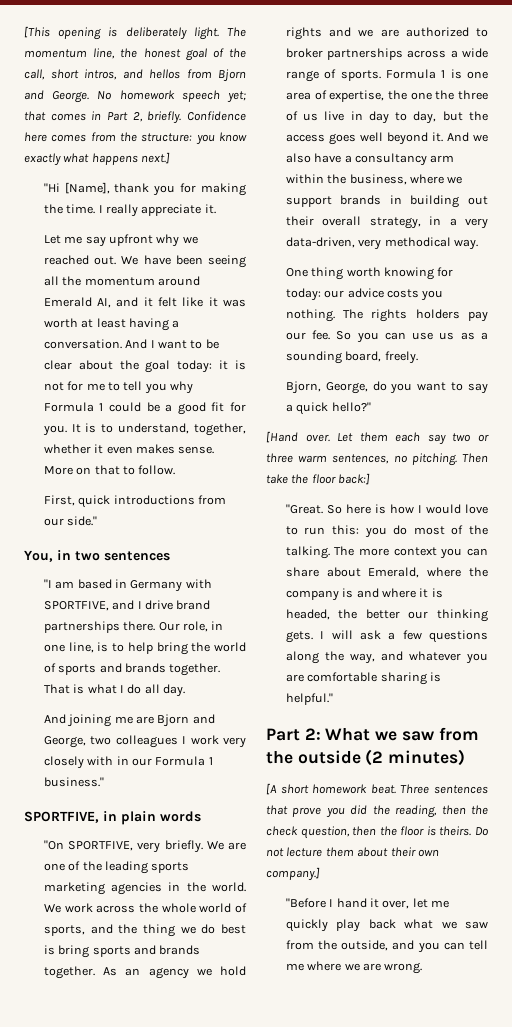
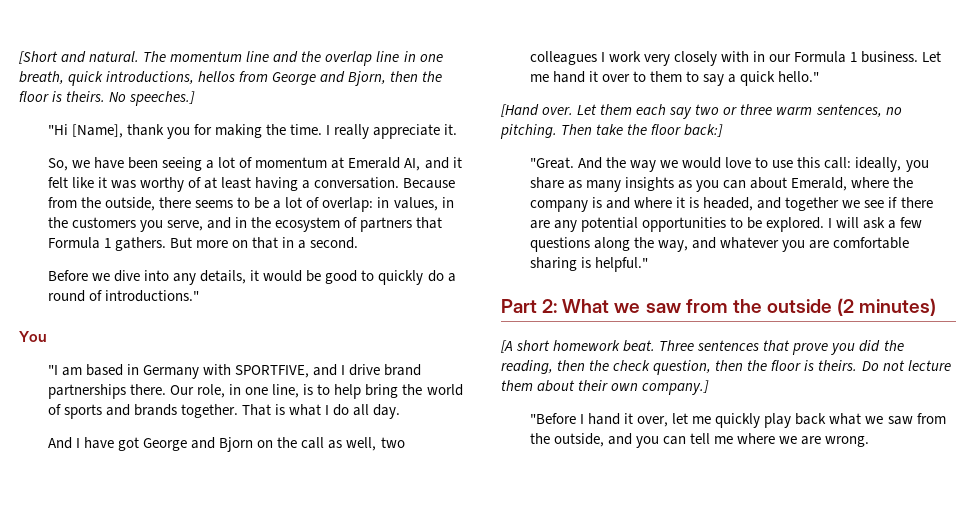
[24,26,246,40] [24,48,246,61] [24,69,246,82] [24,90,246,103] [24,111,246,124] [24,132,247,145] [24,152,171,166] [This opening is deliberately light. The momentum line, the honest goal of the call, short intros, and hellos from Bjorn and George. No homework speech yet; that comes in Part 2, briefly. Confidence here comes from the structure: you know exactly what happens next.] -> [19,51,443,66] [19,71,443,86] [19,91,196,106] [Short and natural. The momentum line and the overlap line in one breath, quick introductions, hellos from George and Bjorn, then the floor is theirs. No speeches.]
[43,234,198,247] [43,255,246,268] [43,276,200,286] Let me say upfront why we reached out. We have been seeing all the momentum around -> [47,157,345,171] So, we have been seeing a lot of momentum at
[43,318,78,328] worth -> [140,177,202,192] worthy of
[125,339,219,349] [43,360,246,373] [43,381,194,394] [43,402,247,415] [42,423,246,436] [43,444,215,454] [43,465,176,475] [43,495,226,508] [43,516,98,526] [24,550,170,562] And I want to be clear about the goal today: it is not for me to tell you why Formula 1 could be a good fit for you. It is to understand, together, whether it even makes sense. More on that to follow. // First, quick introductions from our side." // You, in two sentences -> [403,178,456,189] [47,197,454,212] [47,217,443,232] [47,237,359,251] [47,270,456,285] [47,290,200,302] [19,331,47,342] Because from the outside, there seems to be a lot of overlap: in values, in the customers you serve, and in the ecosystem of partners that Formula 1 gathers. But more on that in a second. // Before we dive into any details, it would be good to quickly do a round of introductions." // You
[67,714,215,727] [43,736,86,748] joining me are Bjorn and George, -> [75,437,377,452] I have got George and Bjorn on the call as well,
[43,777,104,787] [24,811,201,825] [43,840,246,853] [43,861,190,874] [43,882,246,895] [43,903,248,913] [43,924,247,937] [43,945,201,958] [43,966,246,979] [285,27,488,40] [285,48,488,60] [285,69,488,82] [285,90,488,102] [285,111,488,124] [285,132,489,145] [285,153,455,166] [285,174,463,185] [285,195,488,208] [285,216,488,229] [285,237,478,250] [285,267,454,280] [285,288,444,301] [285,309,488,322] [285,330,488,343] [285,351,418,364] [285,381,447,394] business." // SPORTFIVE, in plain words // "On SPORTFIVE, very briefly. We are one of the leading sports marketing agencies in the world. We work across the whole world of sports, and the thing we do best is bring sports and brands together. As an agency we hold rights and we are authorized to broker partnerships across a wide range of sports. Formula 1 is one area of expertise, the one the three of us live in day to day, but the access goes well beyond it. And we also have a consultancy arm within the business, where we support brands in building out their overall strategy, in a very data-driven, very methodical way. // One thing worth knowing for today: our advice costs you nothing. The rights holders pay our fee. So you can use us as a sounding board, freely. // Bjorn, George, do you want -> [861,51,942,63] [529,71,683,83] business. Let me hand it over to them
[331,402,371,412] hello?" -> [778,71,820,82] hello."
[326,504,488,514] [285,525,488,538] [285,546,488,559] [285,567,319,577] So here is how I would love to run this: you do most of the talking. The more context you can share -> [577,157,929,172] [529,177,747,192] And the way we would love to use this call: ideally, you share as many insights as you can
[338,609,488,622] [285,631,313,643] the better our thinking gets. -> [757,197,933,211] [529,217,825,232] and together we see if there are any potential opportunities to be explored.

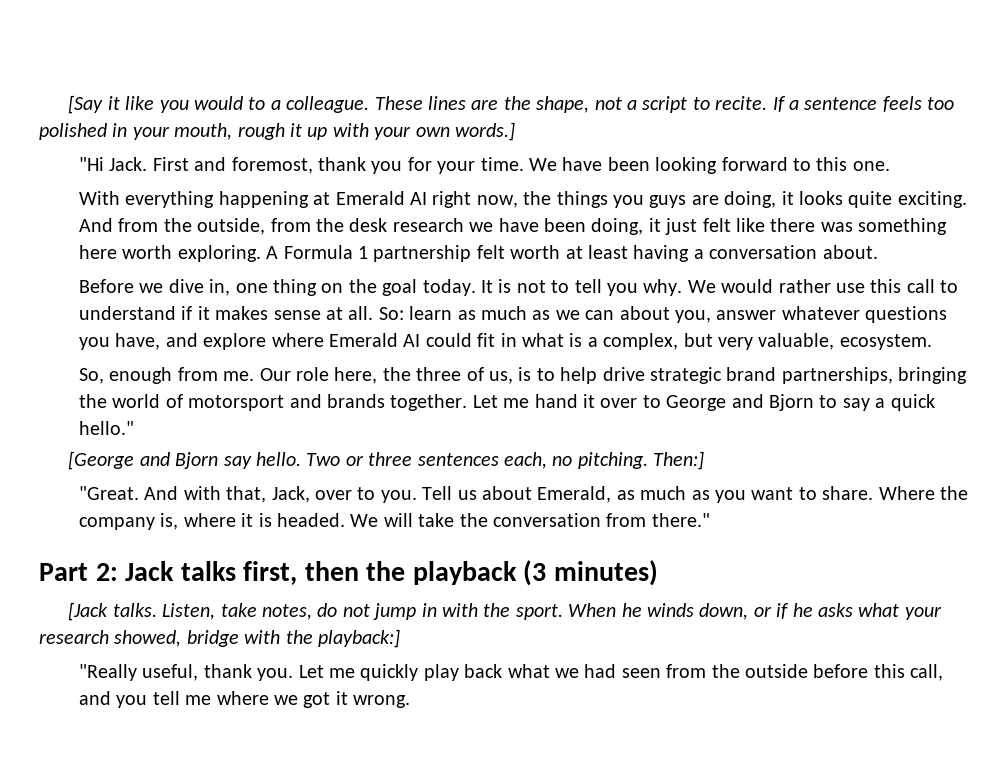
[19,51,443,66] [19,71,443,86] [19,91,196,106] [47,124,458,139] [47,157,462,171] [47,177,456,192] [47,197,454,212] [47,217,443,232] [47,237,359,251] [47,270,456,285] [47,290,200,302] [19,331,47,342] [47,364,422,379] [47,384,399,399] [Short and natural. The momentum line and the overlap line in one breath, quick introductions, hellos from George and Bjorn, then the floor is theirs. No speeches.] // "Hi [Name], thank you for making the time. I really appreciate it. // So, we have been seeing a lot of momentum at Emerald AI, and it felt like it was worthy of at least having a conversation. Because from the outside, there seems to be a lot of overlap: in values, in the customers you serve, and in the ecosystem of partners that Formula 1 gathers. But more on that in a second. // Before we dive into any details, it would be good to quickly do a round of introductions." // You // "I am based in Germany with SPORTFIVE, and I drive brand partnerships there. Our role, in one line, is to help bring -> [68,95,955,114] [39,122,515,141] [78,157,890,174] [78,191,967,208] [78,218,948,235] [78,245,878,262] [78,279,959,296] [78,306,948,323] [78,333,932,350] [78,367,968,384] [Say it like you would to a colleague. These lines are the shape, not a script to recite. If a sentence feels too polished in your mouth, rough it up with your own words.] // "Hi Jack. First and foremost, thank you for your time. We have been looking forward to this one. // With everything happening at Emerald AI right now, the things you guys are doing, it looks quite exciting. And from the outside, from the desk research we have been doing, it just felt like there was something here worth exploring. A Formula 1 partnership felt worth at least having a conversation about. // Before we dive in, one thing on the goal today. It is not to tell you why. We would rather use this call to understand if it makes sense at all. So: learn as much as we can about you, answer whatever questions you have, and explore where Emerald AI could fit in what is a complex, but very valuable, ecosystem. // So, enough from me. Our role here, the three of us, is to help drive strategic brand partnerships, bringing
[63,404,102,419] sports -> [188,395,285,411] motorsport
[242,404,401,419] [47,437,405,452] [529,51,919,66] That is what I do all day. // And I have got George and Bjorn on the call as well, two colleagues I work very closely with in our Formula 1 business. -> (468, 402) none
[650,71,683,82] them -> [666,394,814,411] George and Bjorn
[501,104,902,119] [500,124,724,139] [529,157,929,172] [529,177,914,192] [529,197,933,212] [529,217,923,232] [529,237,910,252] [529,257,649,272] [501,298,937,316] [501,340,904,355] [501,360,951,375] [501,380,710,395] [529,413,689,427] [Hand over. Let them each say two or three warm sentences, no pitching. Then take the floor back:] // "Great. And the way we would love to use this call: ideally, you share as many insights as you can about Emerald, where the company is and where it is headed, and together we see if there are any potential opportunities to be explored. I will ask a few questions along the way, and whatever you are comfortable sharing is helpful." // Part 2: What we saw from the outside (2 minutes) // [A short homework beat. Three sentences that prove you did the reading, then the check question, then the floor is theirs. Do not lecture them about their own company.] // "Before I hand it over, let -> [68,451,705,470] [78,486,968,503] [78,513,710,530] [39,560,659,586] [68,602,942,621] [39,629,400,648] [78,664,324,681] [George and Bjorn say hello. Two or three sentences each, no pitching. Then:] // "Great. And with that, Jack, over to you. Tell us about Emerald, as much as you want to share. Where the company is, where it is headed. We will take the conversation from there." // Part 2: Jack talks first, then the playback (3 minutes) // [Jack talks. Listen, take notes, do not jump in with the sport. When he winds down, or if he asks what your research showed, bridge with the playback:] // "Really useful, thank you. Let
[887,413,946,425] [529,433,604,447] saw from the outside, -> [584,664,944,681] had seen from the outside before this call,
[663,436,687,445] can -> (148, 701) none
[801,436,822,445] are -> [303,691,348,708] got it

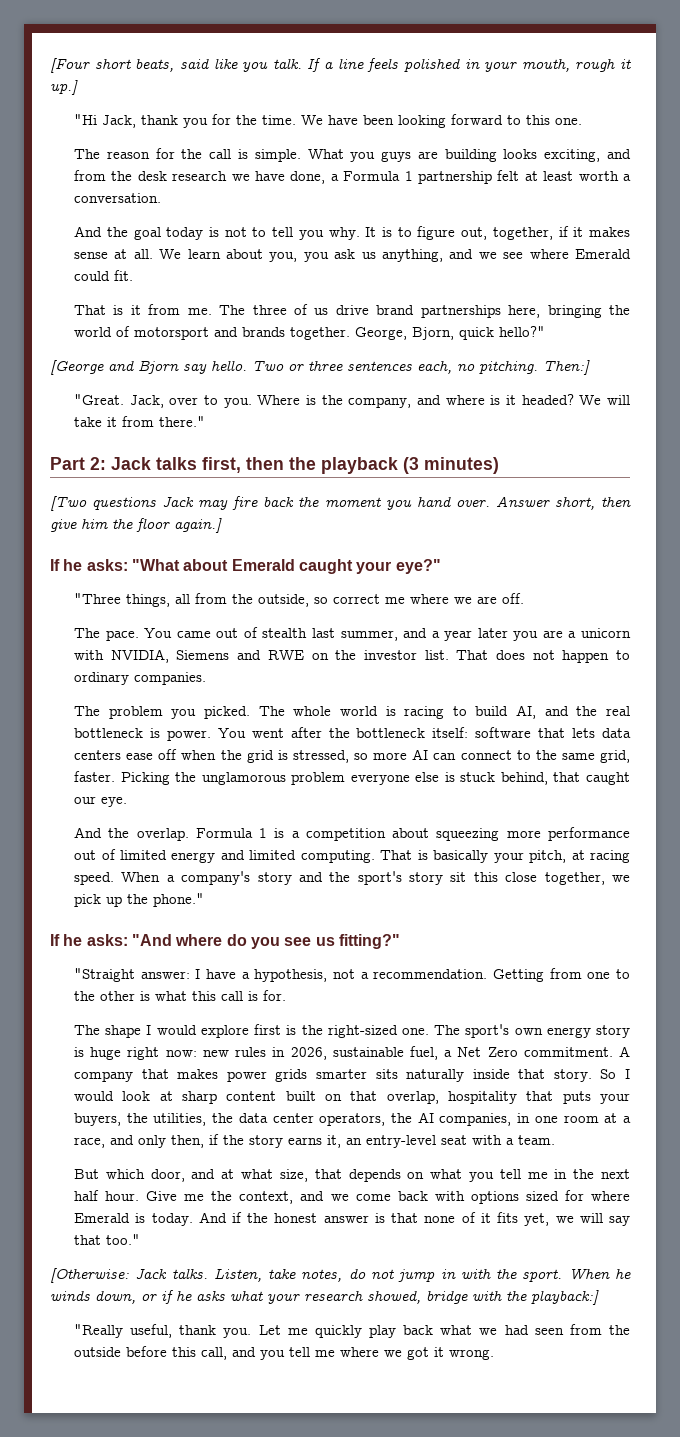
[68,95,955,114] [Say it like you would to a colleague. These lines are the shape, not a script to recite. If a sentence feels too -> [50,58,399,73] [Four short beats, said like you talk. If a line feels
[307,122,515,141] [78,157,313,174] up with your own words.] // "Hi Jack. First and foremost, -> [50,80,78,95] [74,114,137,128] up.] // "Hi Jack,
[437,161,476,174] your -> [236,115,258,125] the
[78,191,967,208] [78,218,266,235] With everything happening at Emerald AI right now, the things you guys are doing, it looks quite exciting. And from the outside, -> [74,148,631,162] The reason for the call is simple. What you guys are building looks exciting, and
[543,218,948,235] [78,245,279,262] been doing, it just felt like there was something here worth exploring. A -> [290,171,339,184] done, a
[510,245,561,259] worth -> (520, 175) none
[633,245,878,262] [78,279,493,296] having a conversation about. // Before we dive in, one thing on the goal today. It -> [578,171,631,181] [74,193,162,203] [74,226,204,240] worth a conversation. // And the goal today
[687,279,959,293] [78,306,176,320] We would rather use this call to understand -> [365,226,553,240] It is to figure out, together,
[378,306,948,323] [78,333,932,350] [78,367,893,384] So: learn as much as we can about you, answer whatever questions you have, and explore where Emerald AI could fit in what is a complex, but very valuable, ecosystem. // So, enough from me. Our role here, the three of us, is to help drive strategic brand partnerships, -> [159,249,631,262] [74,270,134,281] [74,304,541,318] We learn about you, you ask us anything, and we see where Emerald could fit. // That is it from me. The three of us drive brand partnerships here,
[472,394,935,411] [78,421,134,435] Let me hand it over to George and Bjorn to say a quick hello." -> [355,326,546,340] George, Bjorn, quick hello?"
[144,486,267,503] And with that, -> (125, 399) none
[422,486,968,503] [78,513,345,530] Tell us about Emerald, as much as you want to share. Where the company is, where it is headed. -> [257,394,574,408] Where is the company, and where is it headed?
[459,513,601,527] the conversation -> [107,417,118,427] it
[68,602,109,621] [Jack -> [50,496,632,511] [50,518,222,533] [50,559,441,574] [74,593,525,607] [74,627,631,641] [74,649,630,663] [74,672,207,685] [74,705,631,719] [74,727,631,741] [74,749,630,763] [74,771,631,785] [74,796,128,807] [74,827,630,841] [74,849,630,863] [74,871,630,885] [74,893,205,907] [50,934,400,949] [74,968,630,982] [74,990,287,1001] [74,1024,630,1038] [74,1046,630,1060] [74,1069,630,1082] [74,1091,630,1104] [74,1112,631,1126] [74,1134,556,1148] [74,1169,630,1182] [74,1190,630,1204] [74,1212,630,1226] [74,1234,141,1245] [50,1268,168,1283] [Two questions Jack may fire back the moment you hand over. Answer short, then give him the floor again.] // If he asks: "What about Emerald caught your eye?" // "Three things, all from the outside, so correct me where we are off. // The pace. You came out of stealth last summer, and a year later you are a unicorn with NVIDIA, Siemens and RWE on the investor list. That does not happen to ordinary companies. // The problem you picked. The whole world is racing to build AI, and the real bottleneck is power. You went after the bottleneck itself: software that lets data centers ease off when the grid is stressed, so more AI can connect to the same grid, faster. Picking the unglamorous problem everyone else is stuck behind, that caught our eye. // And the overlap. Formula 1 is a competition about squeezing more performance out of limited energy and limited computing. That is basically your pitch, at racing speed. When a company's story and the sport's story sit this close together, we pick up the phone." // If he asks: "And where do you see us fitting?" // "Straight answer: I have a hypothesis, not a recommendation. Getting from one to the other is what this call is for. // The shape I would explore first is the right-sized one. The sport's own energy story is huge right now: new rules in 2026, sustainable fuel, a Net Zero commitment. A company that makes power grids smarter sits naturally inside that story. So I would look at sharp content built on that overlap, hospitality that puts your buyers, the utilities, the data center operators, the AI companies, in one room at a race, and only then, if the story earns it, an entry-level seat with a team. // But which door, and at what size, that depends on what you tell me in the next half hour. Give me the context, and we come back with options sized for where Emerald is today. And if the honest answer is that none of it fits yet, we will say that too." // [Otherwise: Jack

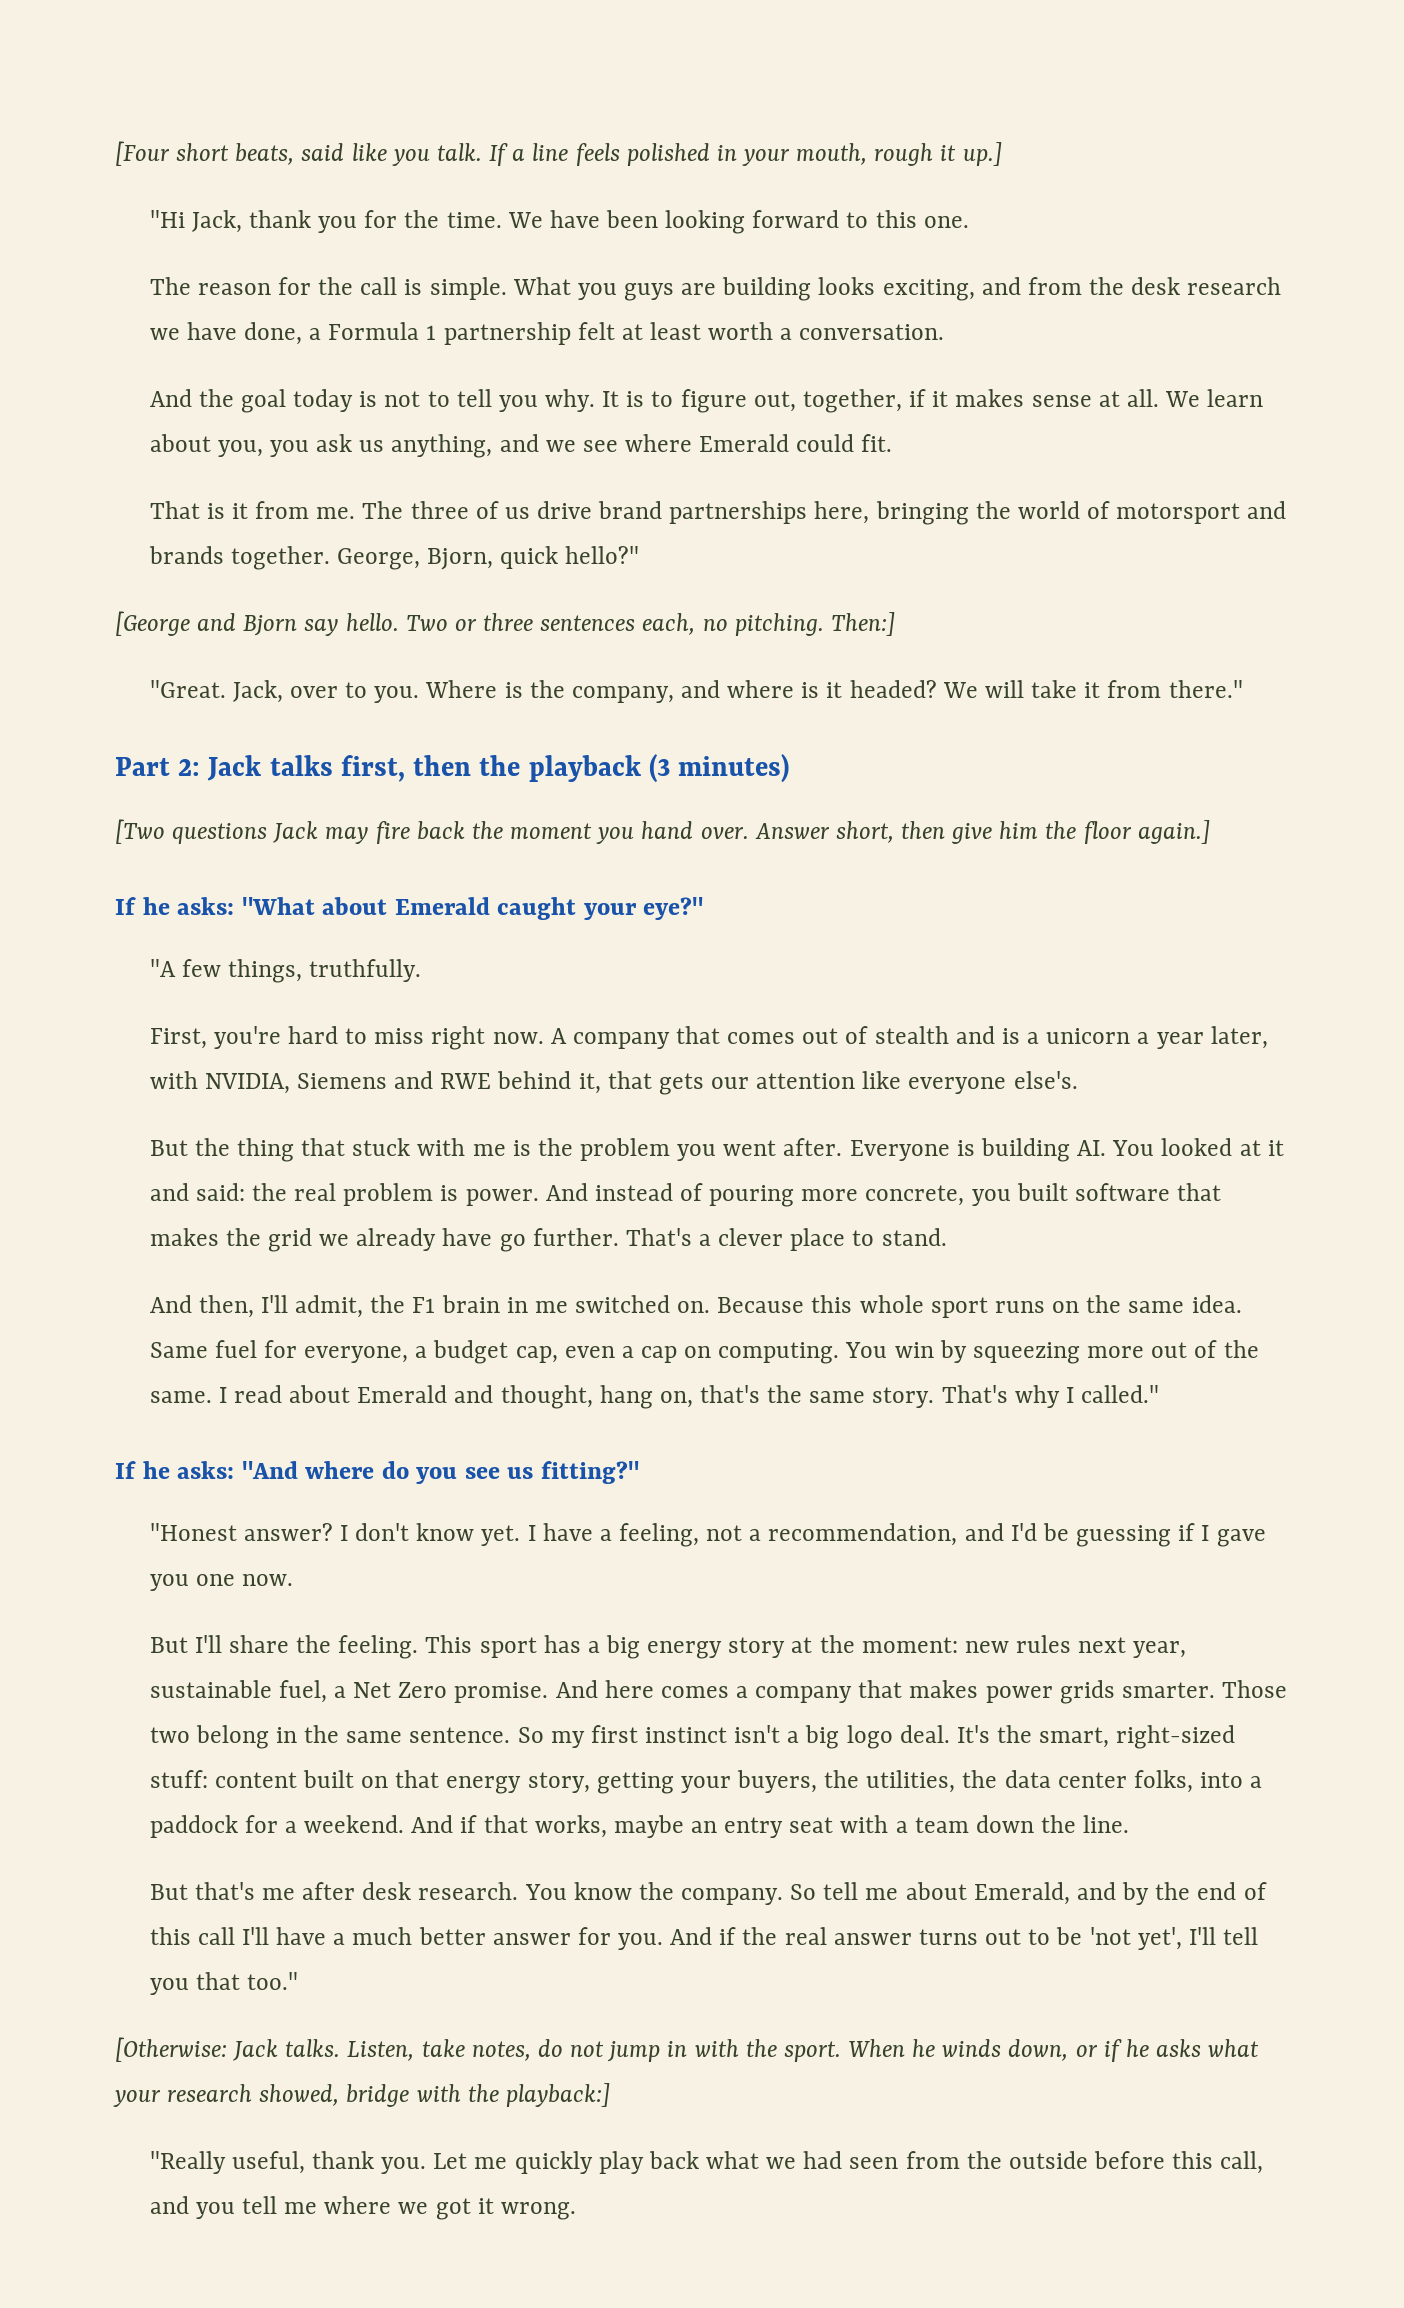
[74,593,525,607] [74,627,631,641] "Three things, all from the outside, so correct me where we are off. // The pace. You came out of stealth last summer, and a year later you are a unicorn -> [149,959,422,983] [149,1026,1268,1050] "A few things, truthfully. // First, you're hard to miss right now. A company that comes out of stealth and is a unicorn a year later,
[311,650,630,663] [74,672,207,685] [74,705,631,719] [74,727,631,741] [74,749,630,763] [74,771,631,785] [74,796,128,807] [74,827,630,841] [74,849,630,863] [74,871,630,885] [74,893,205,907] on the investor list. That does not happen to ordinary companies. // The problem you picked. The whole world is racing to build AI, and the real bottleneck is power. You went after the bottleneck itself: software that lets data centers ease off when the grid is stressed, so more AI can connect to the same grid, faster. Picking the unglamorous problem everyone else is stuck behind, that caught our eye. // And the overlap. Formula 1 is a competition about squeezing more performance out of limited energy and limited computing. That is basically your pitch, at racing speed. When a company's story and the sport's story sit this close together, we pick up the phone." -> [497,1071,1078,1095] [149,1138,1284,1162] [149,1183,1222,1207] [149,1228,947,1252] [149,1295,1242,1318] [149,1340,1259,1364] [149,1385,1160,1409] behind it, that gets our attention like everyone else's. // But the thing that stuck with me is the problem you went after. Everyone is building AI. You looked at it and said: the real problem is power. And instead of pouring more concrete, you built software that makes the grid we already have go further. That's a clever place to stand. // And then, I'll admit, the F1 brain in me switched on. Because this whole sport runs on the same idea. Same fuel for everyone, a budget cap, even a cap on computing. You win by squeezing more out of the same. I read about Emerald and thought, hang on, that's the same story. That's why I called."
[74,968,190,982] "Straight answer: -> [149,1523,521,1546] "Honest answer? I don't know yet.
[254,969,328,982] hypothesis, -> [618,1523,699,1547] feeling,
[373,968,630,982] [74,990,287,1001] [74,1024,630,1038] [74,1047,327,1060] recommendation. Getting from one to the other is what this call is for. // The shape I would explore first is the right-sized one. The sport's own energy story is huge right now: new rules in 2026, -> [768,1523,1266,1547] [149,1574,293,1591] [149,1635,1187,1659] recommendation, and I'd be guessing if I gave you one now. // But I'll share the feeling. This sport has a big energy story at the moment: new rules next year,
[523,1046,630,1057] commitment. A -> [454,1680,748,1703] promise. And here comes a
[315,1069,630,1082] [74,1091,591,1104] smarter sits naturally inside that story. So I would look at sharp content built on that overlap, hospitality that puts -> [1121,1680,1288,1698] [149,1725,1236,1749] [149,1770,674,1794] smarter. Those two belong in the same sentence. So my first instinct isn't a big logo deal. It's the smart, right-sized stuff: content built on that energy story, getting
[319,1112,631,1126] [74,1134,556,1148] [74,1169,630,1182] [74,1190,630,1204] [74,1212,630,1226] operators, the AI companies, in one room at a race, and only then, if the story earns it, an entry-level seat with a team. // But which door, and at what size, that depends on what you tell me in the next half hour. Give me the context, and we come back with options sized for where Emerald is today. And if the honest answer is that none of it fits yet, we will say -> [1133,1770,1263,1793] [149,1815,1130,1838] [149,1882,1267,1905] [149,1927,1258,1950] [149,1978,189,1995] folks, into a paddock for a weekend. And if that works, maybe an entry seat with a team down the line. // But that's me after desk research. You know the company. So tell me about Emerald, and by the end of this call I'll have a much better answer for you. And if the real answer turns out to be 'not yet', I'll tell you

